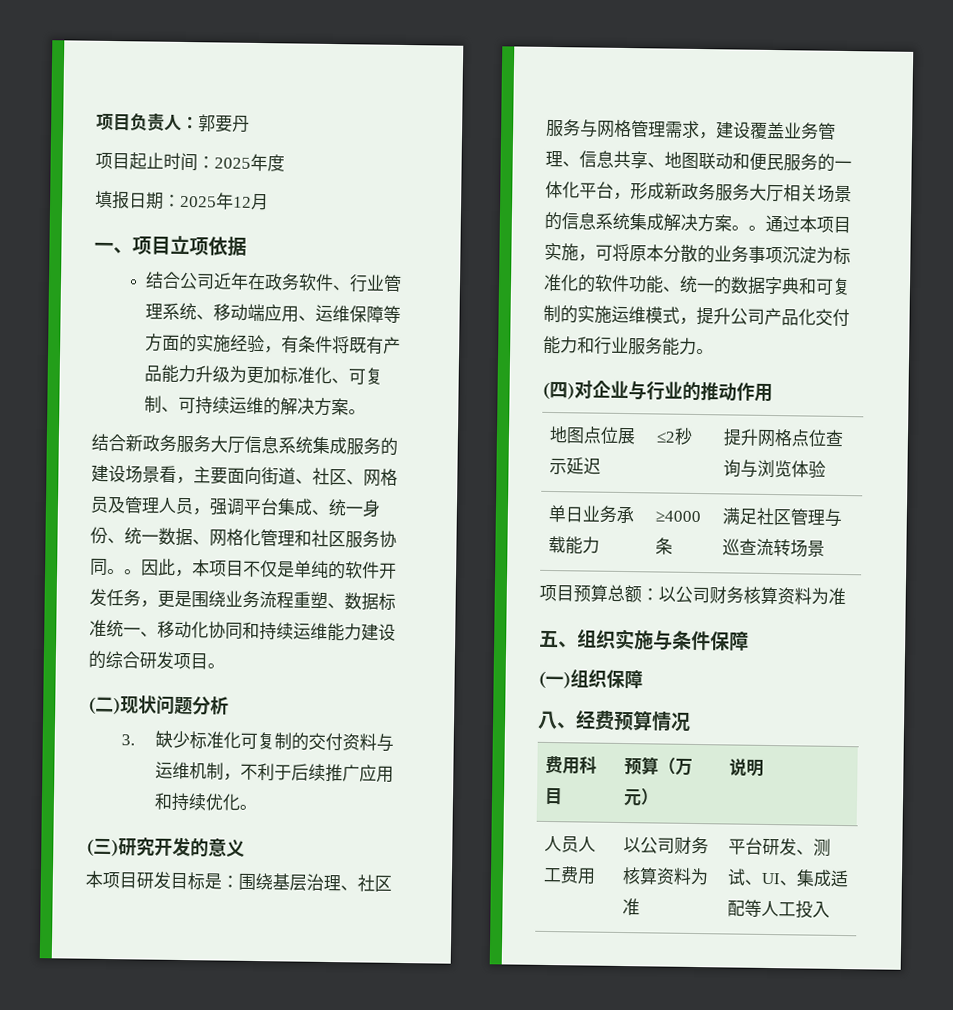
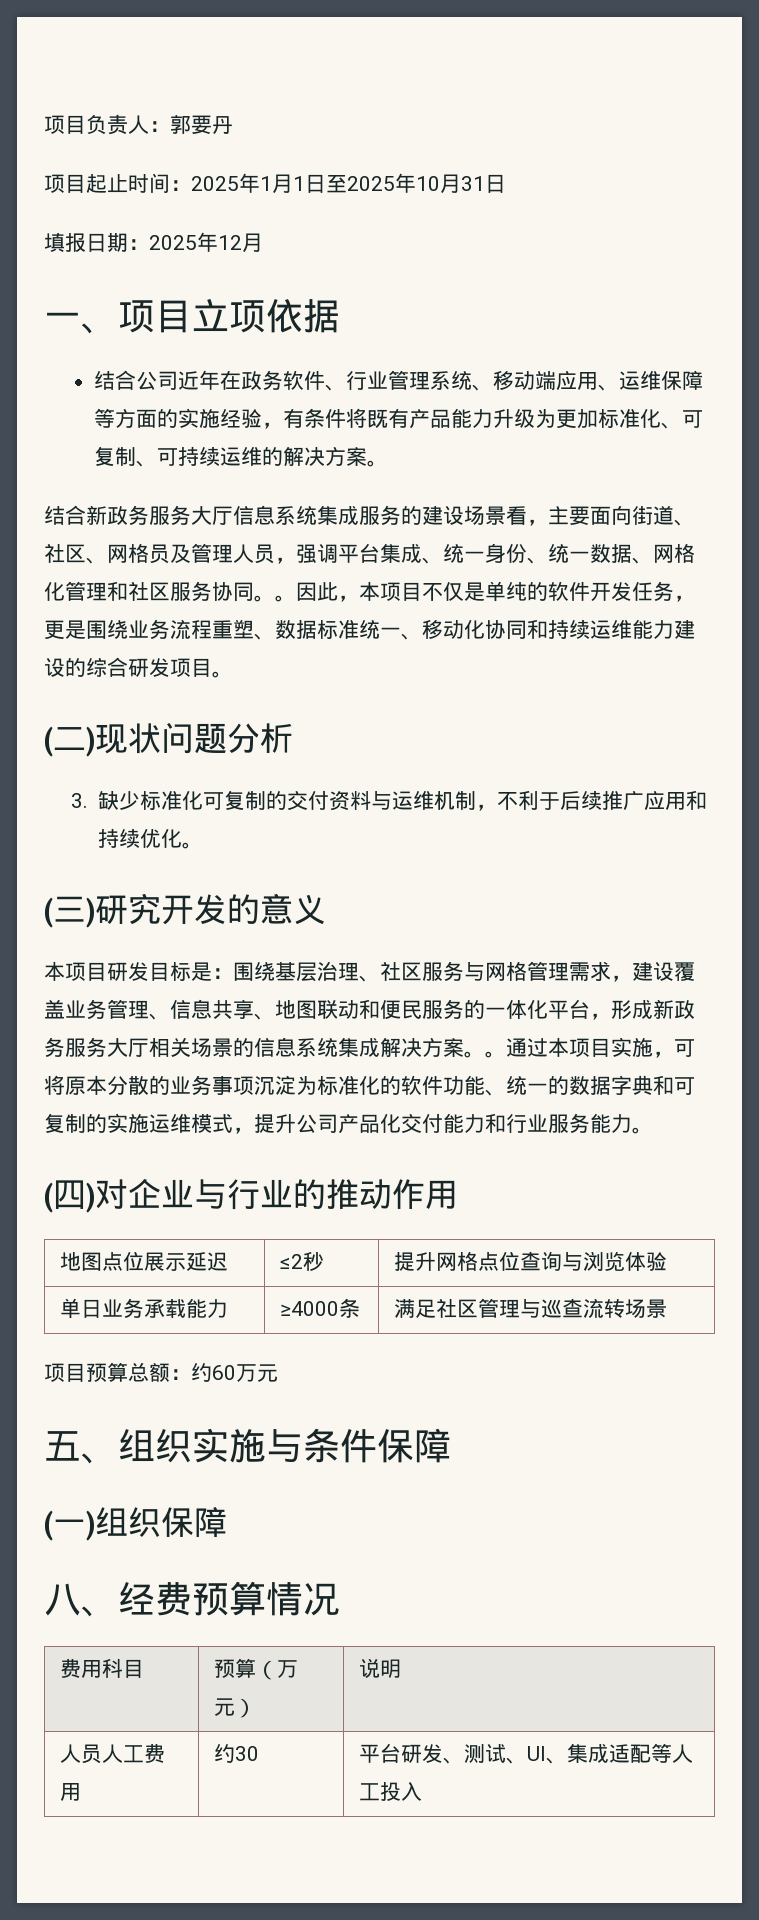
[267,154,285,172] 度 -> [260,173,506,193] 1月1日至2025年10月31日
[658,585,846,606] 以公司财务核算资料为准 -> [191,1363,278,1382] 约60万元
[623,836,710,855] [622,867,710,886] [622,898,641,916] 以公司财务核算资料为准 -> [213,1744,259,1763] 约30

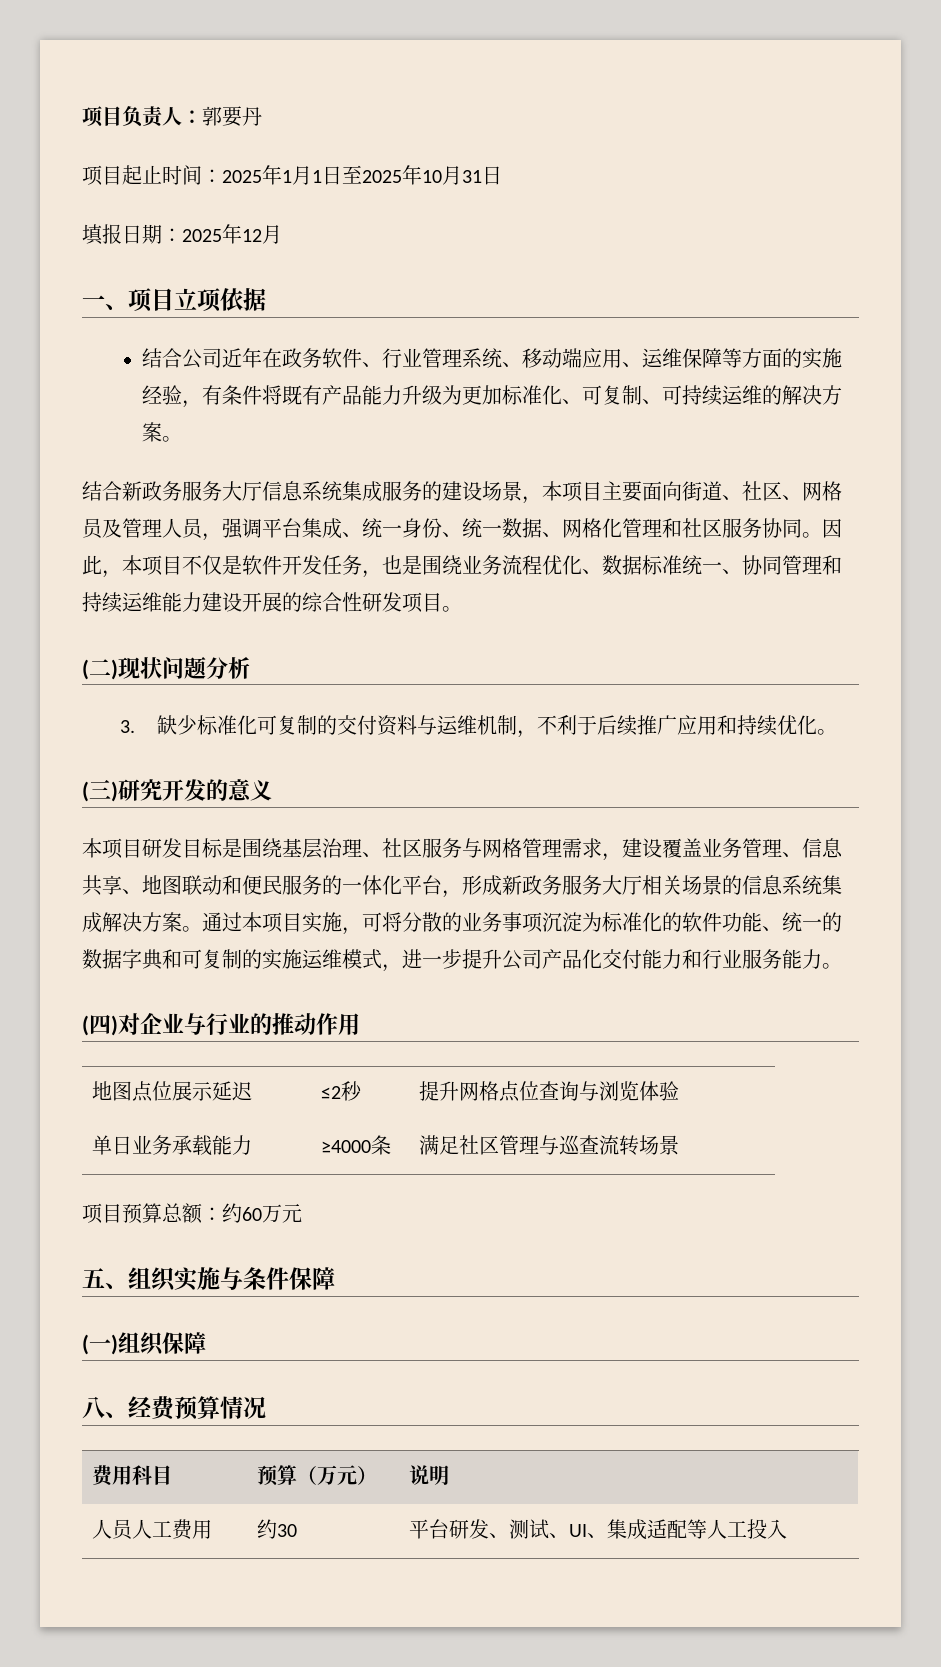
[506,506,548,526] 看， -> [522,481,602,504] ，本项目
[275,595,296,602] 。 -> (822, 535) none
[485,581,548,602] 单纯的 -> (242, 565) none
[44,620,65,640] 更 -> [382,555,402,574] 也
[212,619,254,639] 重塑 -> [542,555,582,575] 优化
[422,619,527,640] 移动化协同 -> [742,555,822,575] 协同管理
[65,657,128,677] 的综合 -> [242,592,362,612] 开展的综合性
[212,968,233,979] ： -> (242, 848) none
[485,1051,506,1058] 。 -> (202, 929) none
[65,1075,107,1095] 原本 -> (402, 922) none
(254, 1130) none -> [402,949,462,969] 进一步

